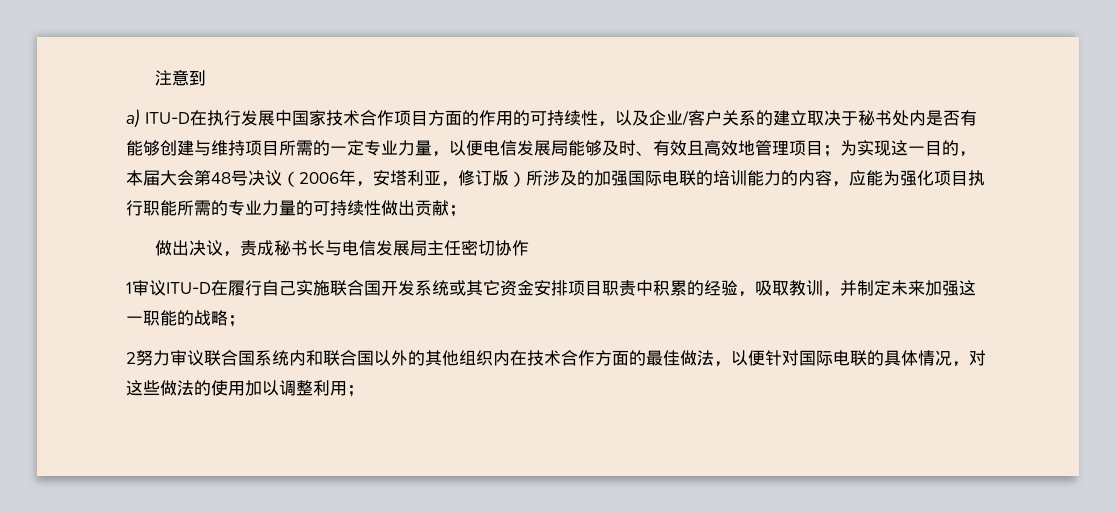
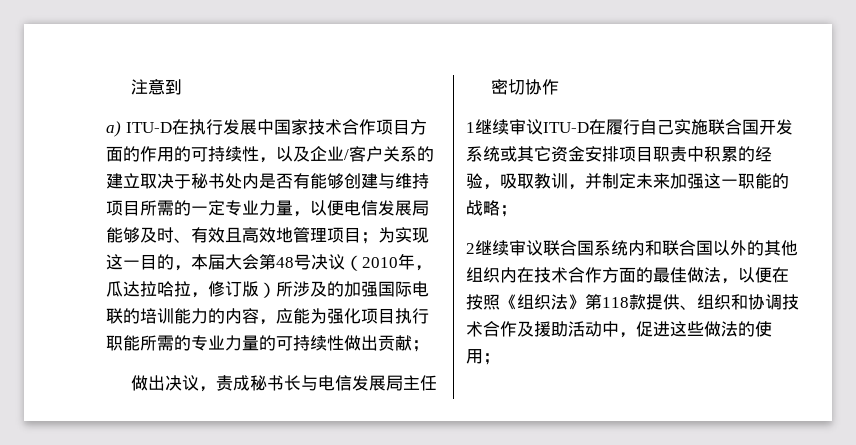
[299,169,441,187] 2006年，安塔利亚 -> [362,253,432,271] [106,281,191,297] 2010年，瓜达拉哈拉
(132, 288) none -> [475,119,509,135] 继续
[136,350,170,366] 努力 -> [475,240,509,256] 继续
[765,350,986,367] 针对国际电联的具体情况，对 -> [772,267,789,283] [466,294,799,310] [466,321,670,338] 在按照《组织法》第118款提供、组织和协调技术合作及援助活动中，促进
[245,380,347,396] 加以调整利用 -> (483, 356) none

